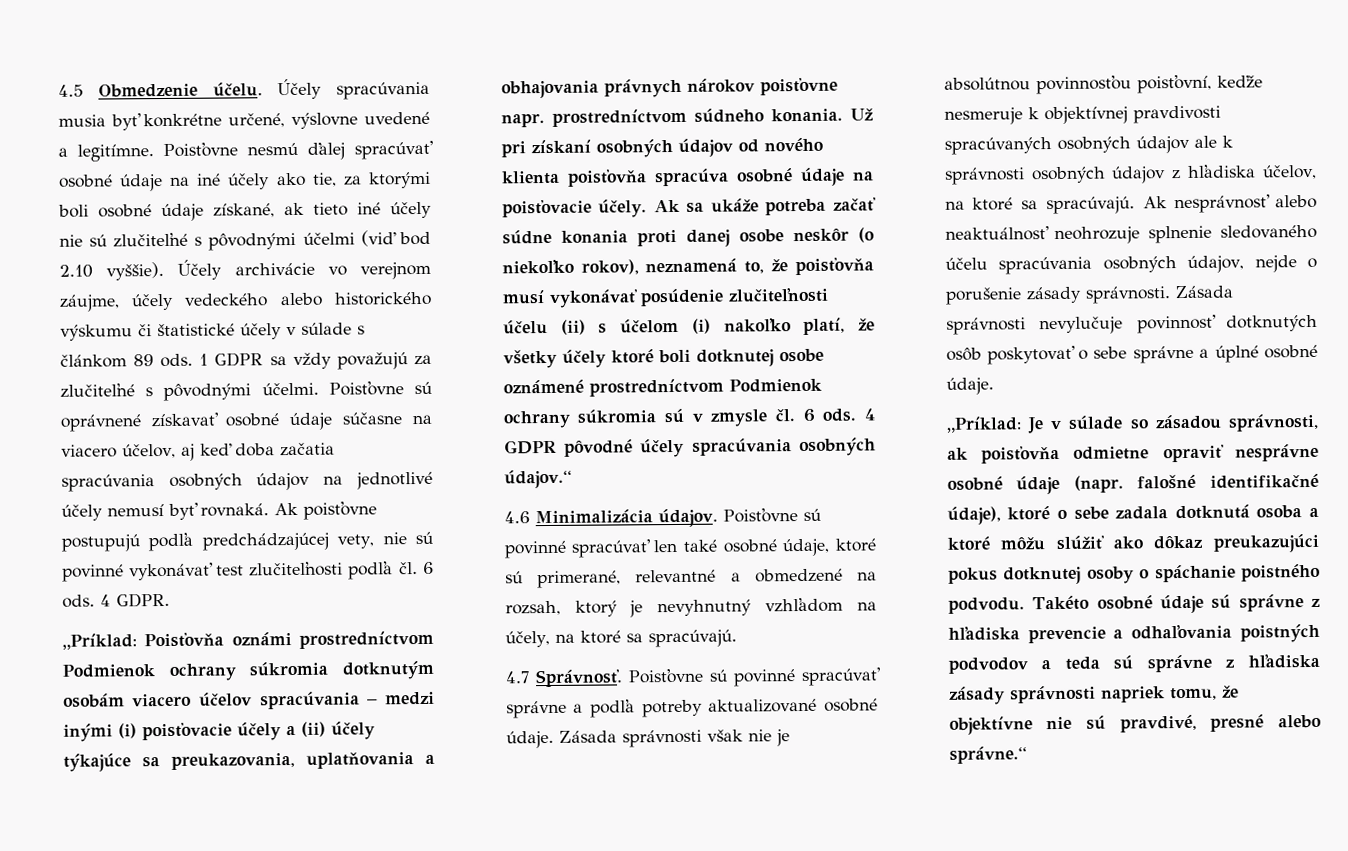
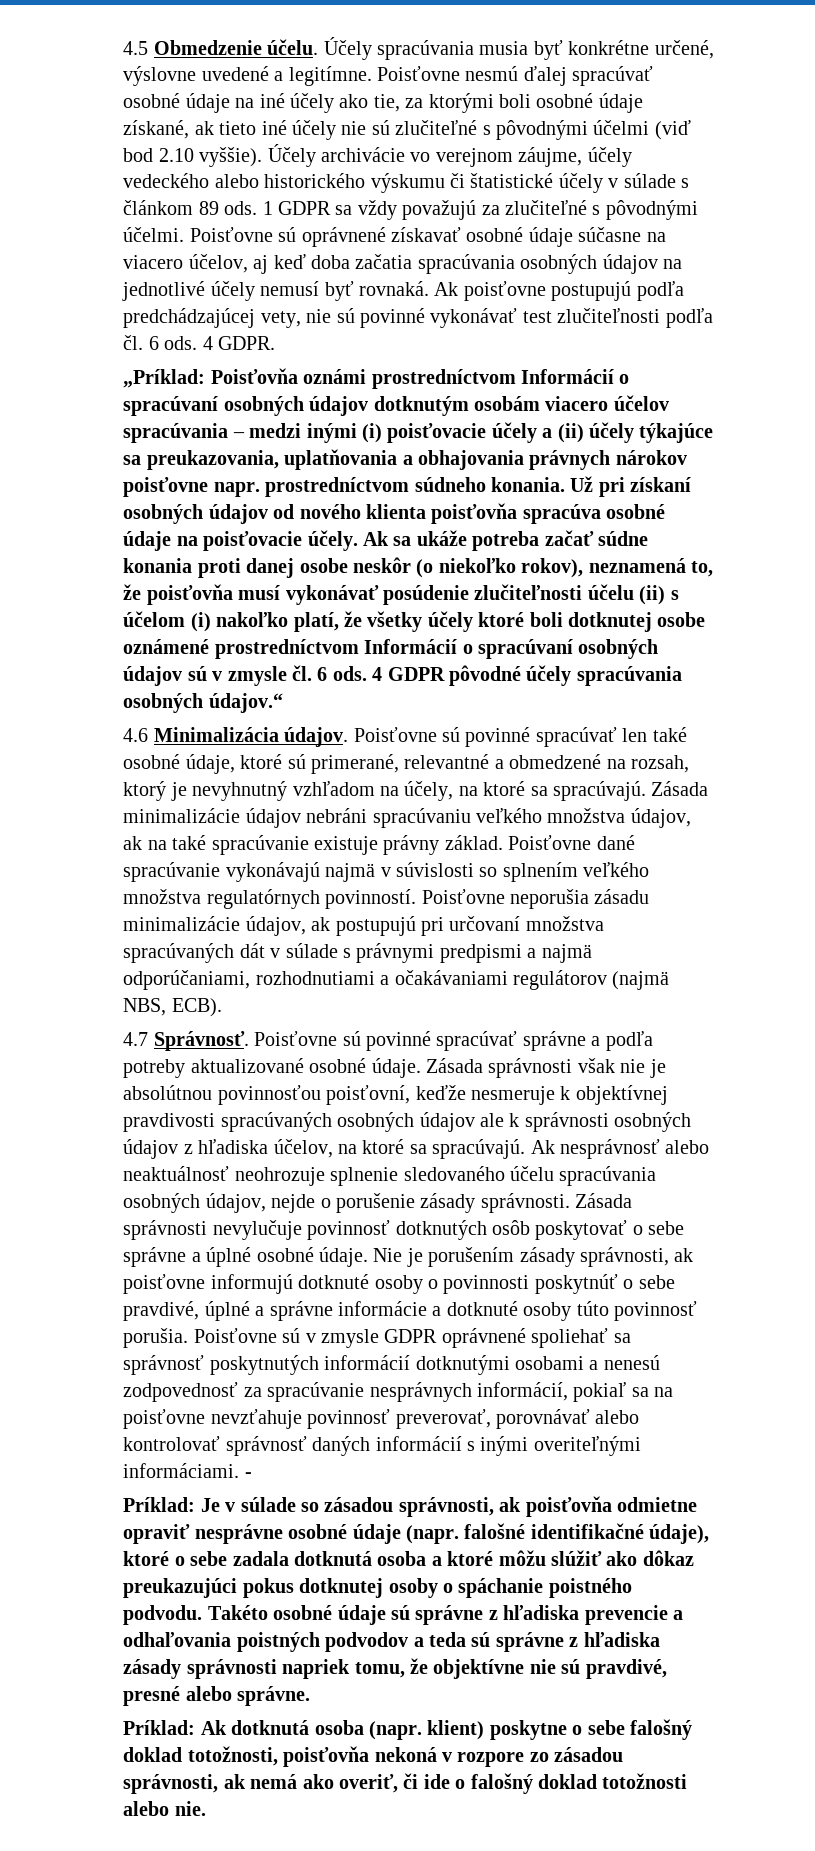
[61,661,329,681] Podmienok ochrany súkromia -> [520,369,630,384] [123,396,369,416] Informácií o spracúvaní osobných údajov
[728,378,822,393] [502,409,657,429] Podmienok ochrany súkromia -> [364,639,659,659] [123,666,183,686] Informácií o spracúvaní osobných údajov
(737, 638) none -> [651,781,709,796] [123,808,691,828] [123,835,635,855] [123,862,650,882] [123,889,650,909] [123,916,604,936] [123,943,592,963] [123,970,670,990] [123,998,222,1017] Zásada minimalizácie údajov nebráni spracúvaniu veľkého množstva údajov, ak na také spracúvanie existuje právny základ. Poisťovne dané spracúvanie vykonávajú najmä v súvislosti so splnením veľkého množstva regulatórnych povinností. Poisťovne neporušia zásadu minimalizácie údajov, ak postupujú pri určovaní množstva spracúvaných dát v súlade s právnymi predpismi a najmä odporúčaniami, rozhodnutiami a očakávaniami regulátorov (najmä NBS, ECB).
[945,416,1022,433] // „Príklad: -> [373,1247,694,1267] [123,1274,675,1294] [123,1301,697,1321] [123,1328,631,1348] [123,1355,660,1375] [123,1382,674,1402] [123,1409,640,1429] [123,1436,641,1456] [123,1463,252,1478] [123,1497,196,1512] Nie je porušením zásady správnosti, ak poisťovne informujú dotknuté osoby o povinnosti poskytnúť o sebe pravdivé, úplné a správne informácie a dotknuté osoby túto povinnosť porušia. Poisťovne sú v zmysle GDPR oprávnené spoliehať sa správnosť poskytnutých informácií dotknutými osobami a nenesú zodpovednosť za spracúvanie nesprávnych informácií, pokiaľ sa na poisťovne nevzťahuje povinnosť preverovať, porovnávať alebo kontrolovať správnosť daných informácií s inými overiteľnými informáciami. - // Príklad:
[948,746,1027,764] správne.“ -> [237,1686,311,1706] [123,1719,692,1740] [123,1746,624,1767] [123,1773,688,1794] [123,1801,206,1816] správne. // Príklad: Ak dotknutá osoba (napr. klient) poskytne o sebe falošný doklad totožnosti, poisťovňa nekoná v rozpore zo zásadou správnosti, ak nemá ako overiť, či ide o falošný doklad totožnosti alebo nie.

